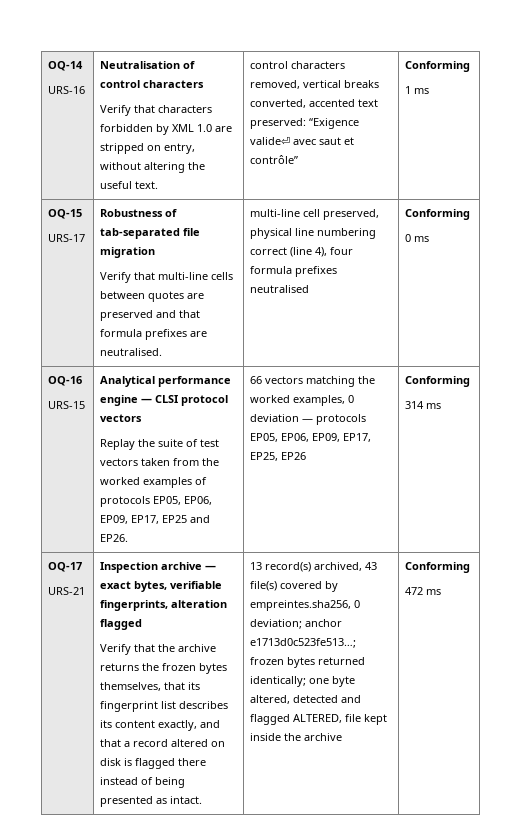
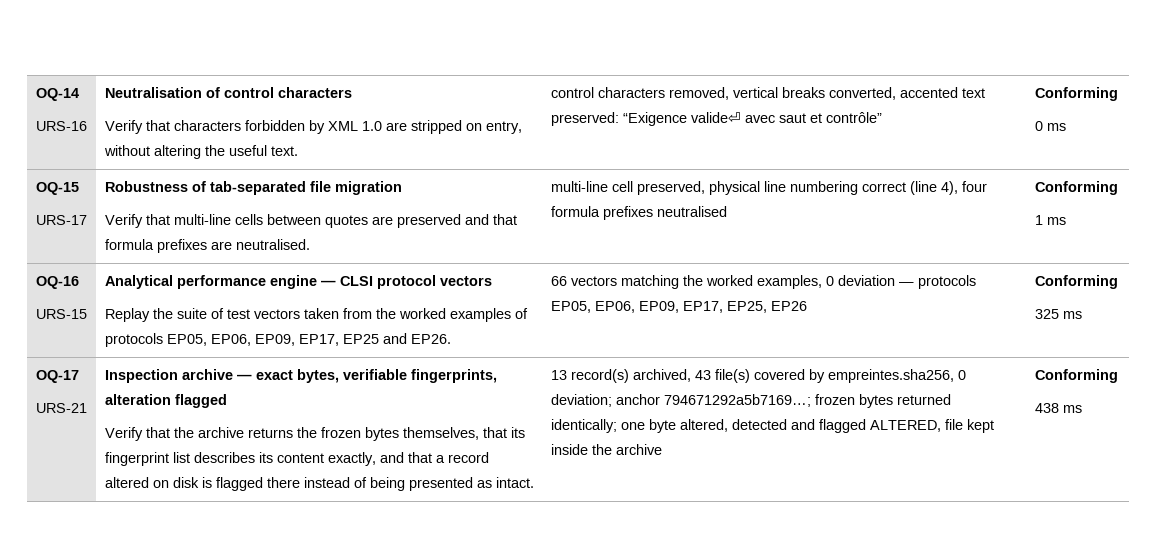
[405,86,412,94] 1 -> [1034,121,1043,131] 0
[405,234,412,242] 0 -> [1034,215,1043,225] 1
[405,401,425,409] 314 -> [1034,309,1059,319] 325
[250,638,357,648] e1713d0c523fe513…; -> [663,394,811,407] 794671292a5b7169…;
[405,587,424,595] 472 -> [1034,403,1059,413] 438

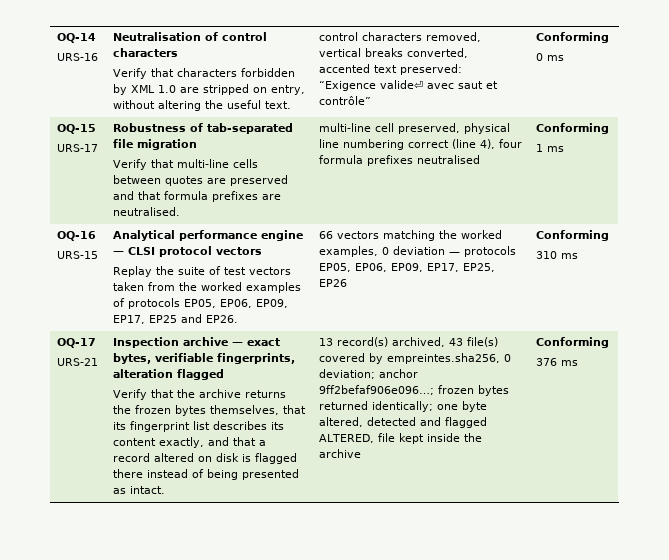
[1034,309,1059,319] 325 -> [536,251,558,259] 310
[663,394,811,407] 794671292a5b7169…; -> [319,385,435,395] 9ff2befaf906e096…;
[1034,403,1059,413] 438 -> [536,358,558,366] 376

